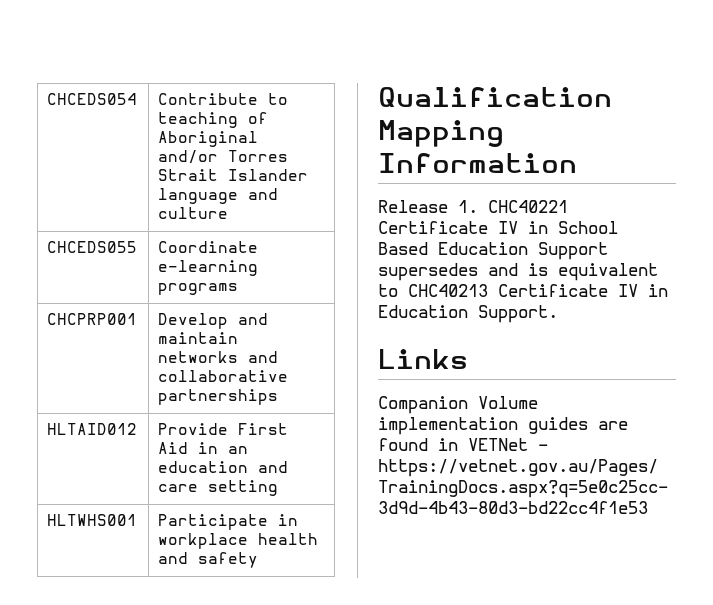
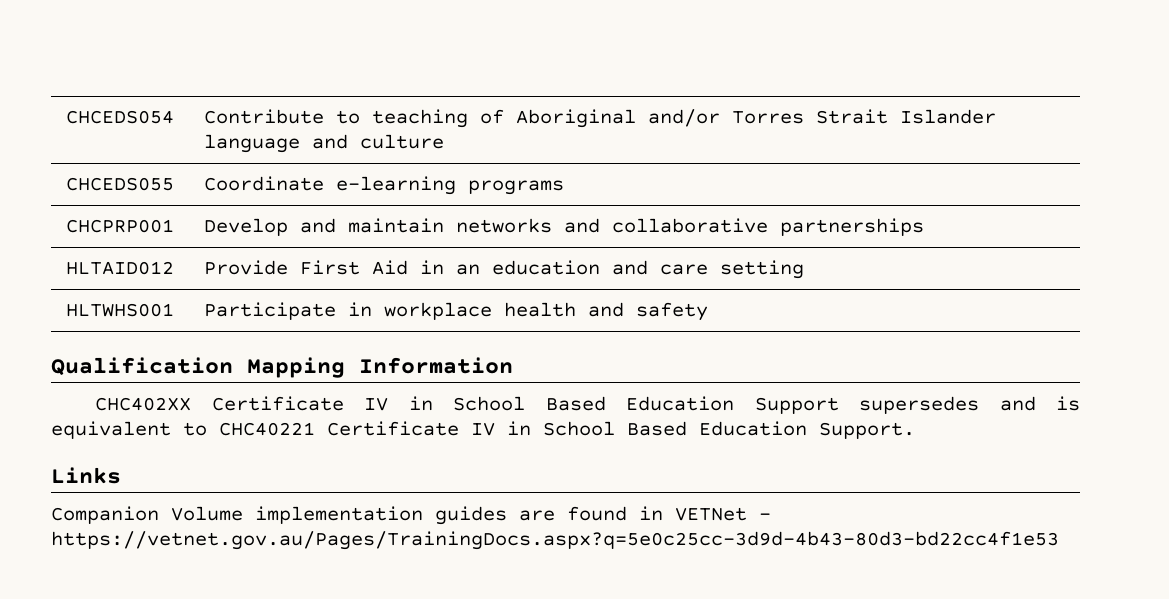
[378,200,568,213] Release 1. CHC40221 -> [95,397,192,411] CHC402XX
[408,284,668,297] CHC40213 Certificate IV in -> [219,421,687,436] CHC40221 Certificate IV in School Based

